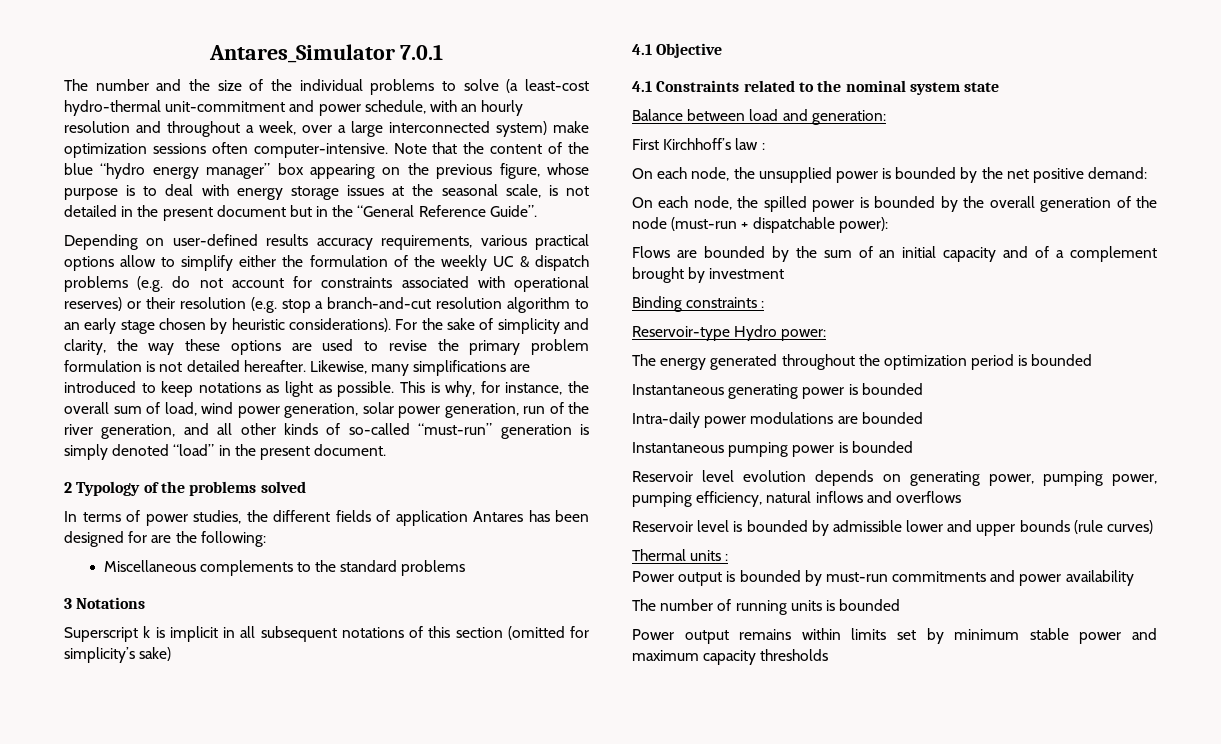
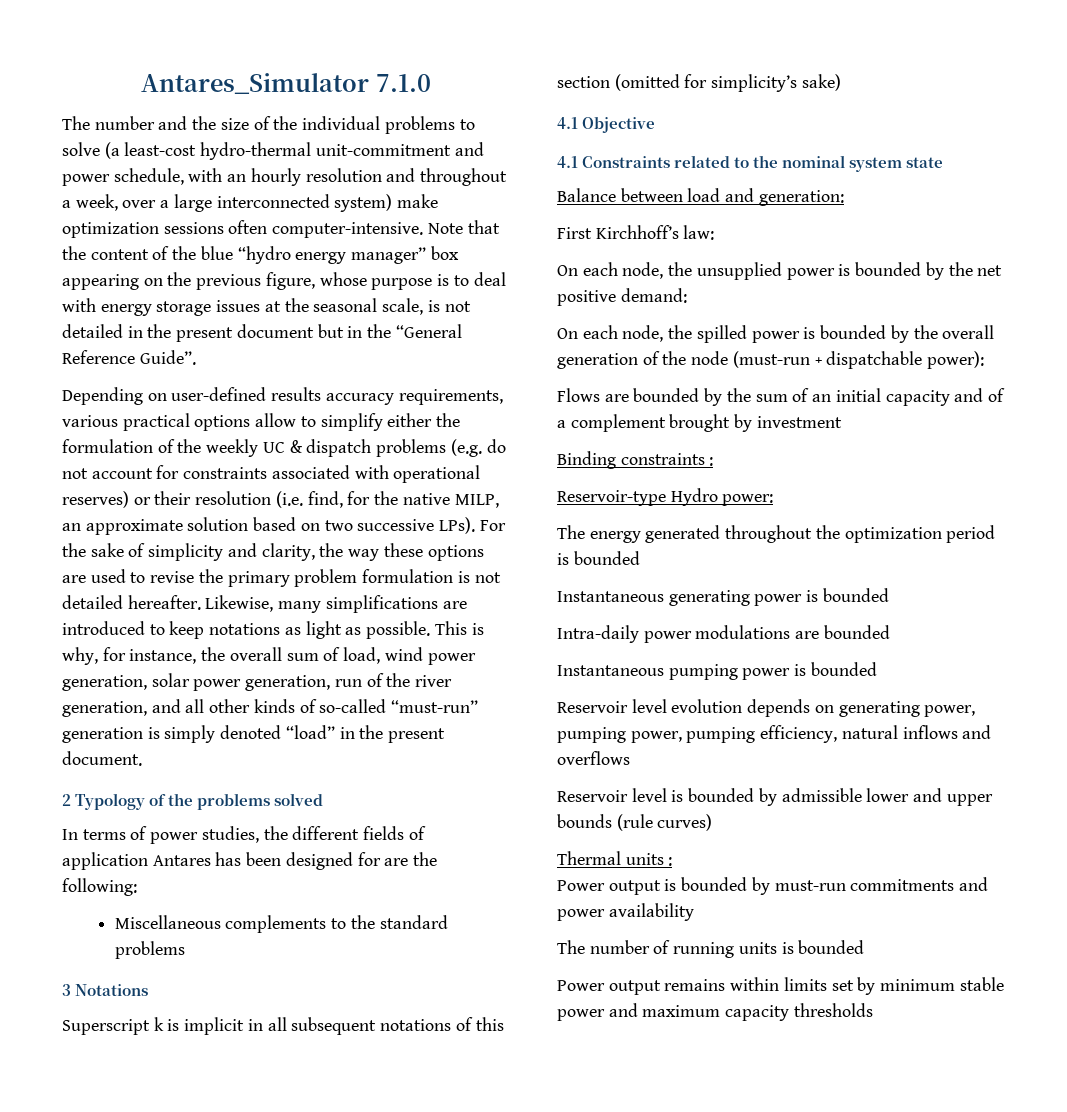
[400,44,444,60] 7.0.1 -> [375,74,431,92] 7.1.0
[250,297,589,313] [64,318,391,334] (e.g. stop a branch-and-cut resolution algorithm to an early stage chosen by heuristic considerations). -> [275,491,499,508] [62,517,476,535] (i.e. find, for the native MILP, an approximate solution based on two successive LPs).
[735,138,765,150] law : -> [683,225,715,240] law:

